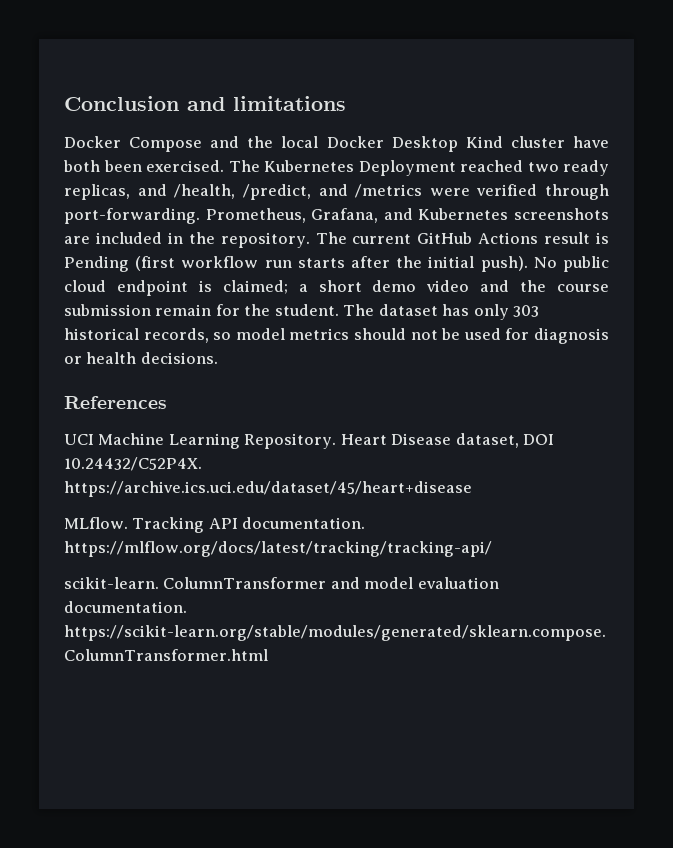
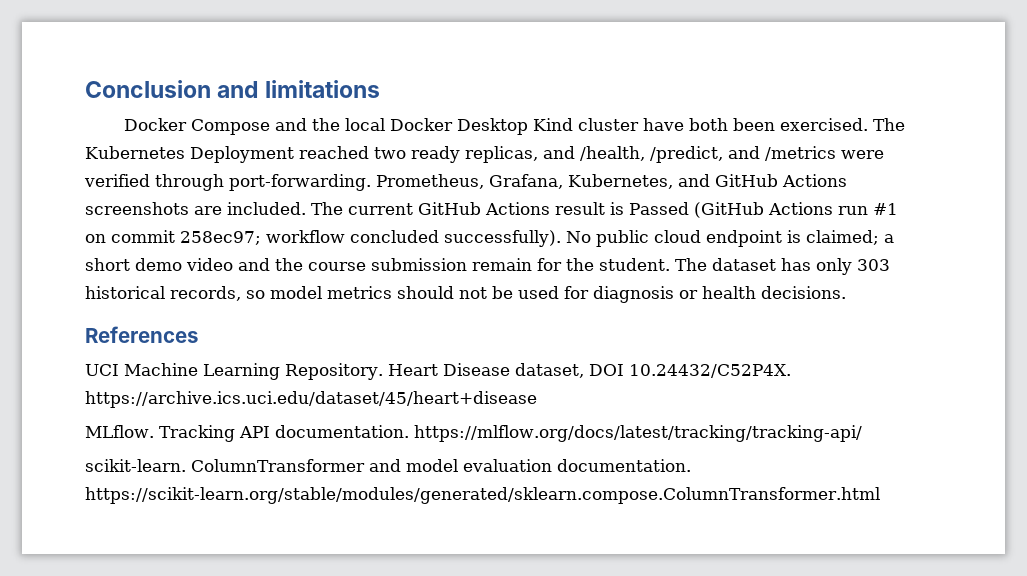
[383,208,609,220] [64,232,310,248] and Kubernetes screenshots are included in the repository. -> [568,174,847,189] [85,202,306,215] Kubernetes, and GitHub Actions screenshots are included.
[64,256,528,272] Pending (first workflow run starts after the initial push). -> [629,202,898,218] [85,230,561,247] Passed (GitHub Actions run #1 on commit 258ec97; workflow concluded successfully).

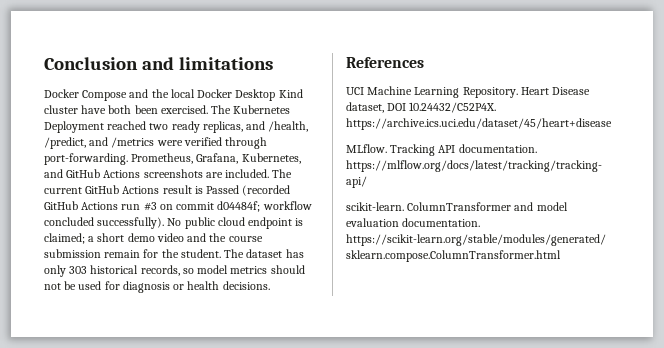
[694,202,764,218] (GitHub -> [242,185,291,196] [44,201,78,210] (recorded GitHub
[873,203,898,215] #1 -> [143,202,157,211] #3
[180,231,261,245] 258ec97; -> [217,201,261,212] d04484f;

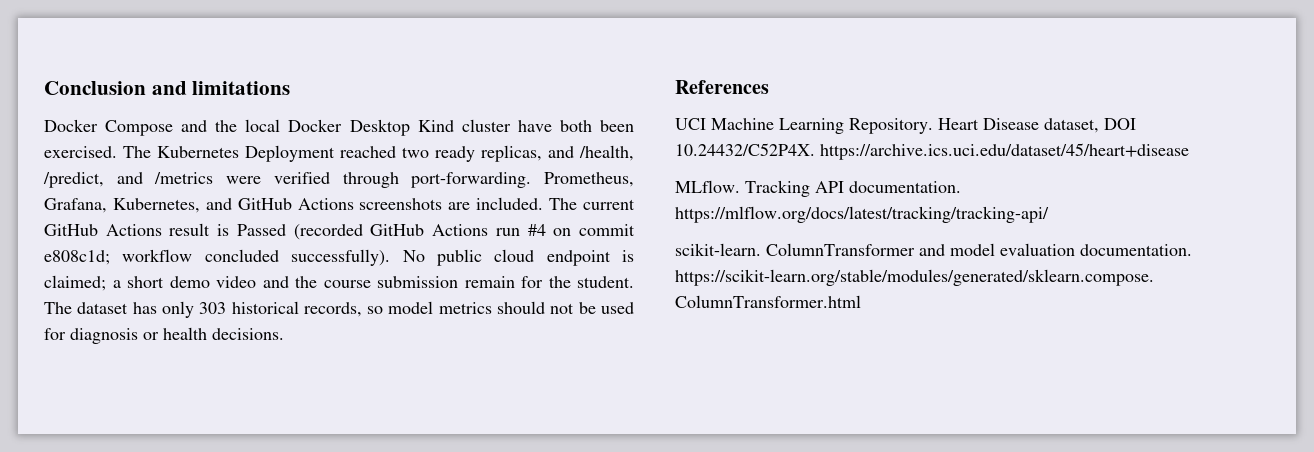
[143,202,157,211] #3 -> [527,224,546,236] #4
[217,201,261,212] d04484f; -> [44,250,110,265] e808c1d;

